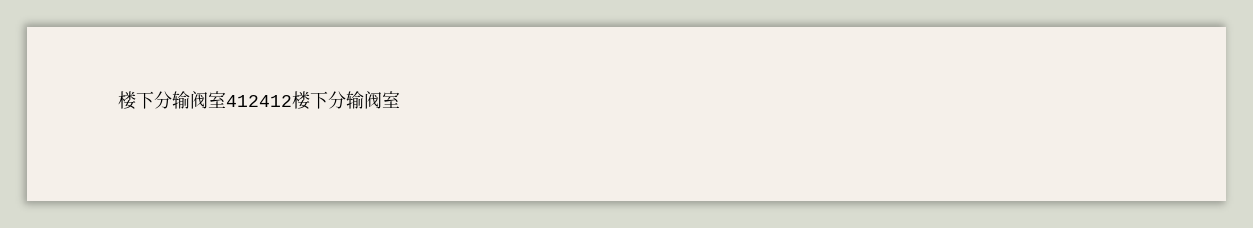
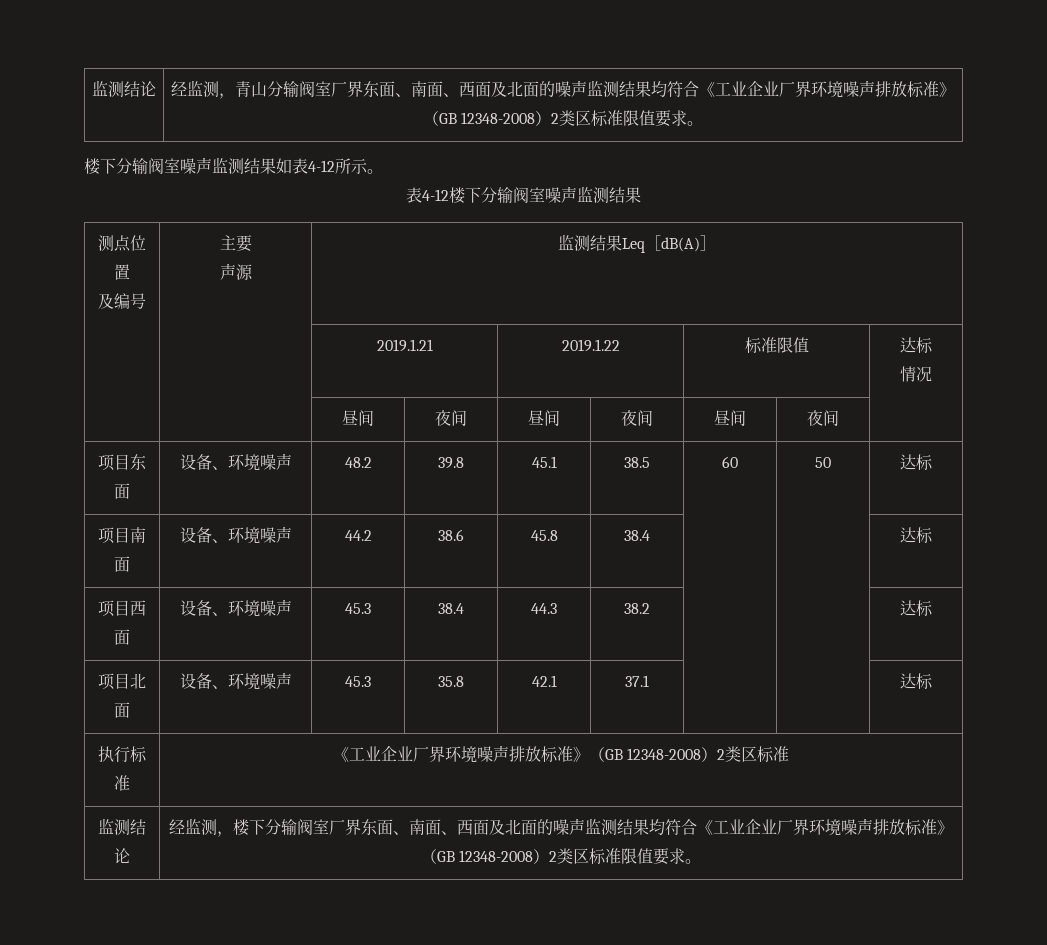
[118,91,400,110] 楼下分输阀室412412楼下分输阀室 -> [92,80,156,97] [170,80,955,99] [422,110,704,127] [84,157,383,175] [406,186,641,204] [98,235,146,252] [114,264,130,280] [98,293,146,309] [219,235,252,252] [219,263,253,280] [558,234,716,253] [376,339,433,352] [561,339,620,352] [744,337,809,354] [900,337,933,354] [900,366,932,382] [342,410,375,426] [435,410,468,426] [528,410,560,426] [621,410,653,426] [714,410,746,426] [807,410,839,426] [98,454,146,471] [114,483,130,499] [179,453,292,471] [344,457,372,468] [438,457,465,469] [531,456,557,468] [624,457,650,468] [722,456,738,468] [815,457,831,468] [900,454,933,471] [98,527,146,544] [114,556,130,572] [179,526,292,544] [344,530,372,541] [438,529,465,541] [530,530,558,541] [624,530,650,541] [900,527,933,544] [98,600,146,617] [114,629,130,645] [179,599,292,617] [345,603,371,614] [438,603,465,614] [531,603,557,614] [624,603,650,614] [900,600,933,617] [98,673,146,690] [114,702,130,718] [179,672,292,690] [345,676,371,687] [438,676,465,687] [531,675,557,687] [625,675,649,687] [900,673,933,690] [98,746,147,763] [114,775,130,791] [332,745,790,763] [98,818,146,835] [114,848,130,864] [168,818,953,837] [420,848,702,865] 监测结论 | 经监测，青山分输阀室厂界东面、南面、西面及北面的噪声监测结果均符合《工业企业厂界环境噪声排放标准》（GB 12348-2008）2类区标准限值要求。 // 楼下分输阀室噪声监测结果如表4-12所示。 // 表4-12楼下分输阀室噪声监测结果 // 测点位置 // 及编号 | 主要 // 声源 | 监测结果Leq［dB(A)］ // | | 2019.1.21 | 2019.1.22 | 标准限值 | 达标 // 情况 // | | 昼间 | 夜间 | 昼间 | 夜间 | 昼间 | 夜间 | // 项目东面 | 设备、环境噪声 | 48.2 | 39.8 | 45.1 | 38.5 | 60 | 50 | 达标 // 项目南面 | 设备、环境噪声 | 44.2 | 38.6 | 45.8 | 38.4 | | | 达标 // 项目西面 | 设备、环境噪声 | 45.3 | 38.4 | 44.3 | 38.2 | | | 达标 // 项目北面 | 设备、环境噪声 | 45.3 | 35.8 | 42.1 | 37.1 | | | 达标 // 执行标准 | 《工业企业厂界环境噪声排放标准》（GB 12348-2008）2类区标准 // 监测结论 | 经监测，楼下分输阀室厂界东面、南面、西面及北面的噪声监测结果均符合《工业企业厂界环境噪声排放标准》（GB 12348-2008）2类区标准限值要求。

